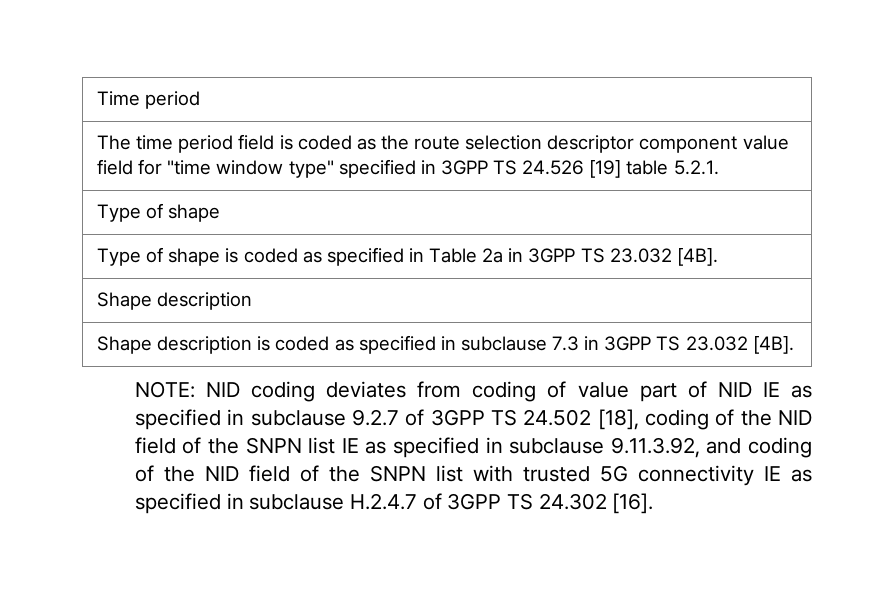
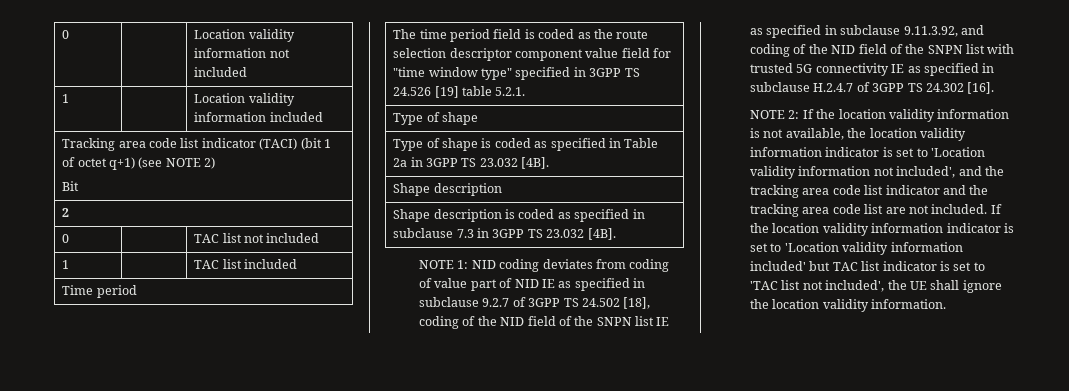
(97, 98) none -> [62,30,70,39] [194,29,295,42] [194,48,290,58] [194,67,248,77] [62,94,70,103] [194,93,295,106] [194,112,323,122] [62,138,331,151] [62,157,216,170] [62,181,80,191] [62,208,70,217] [62,234,70,243] [194,233,320,243] [62,260,70,269] [194,259,298,269] 0 | | Location validity information not included // 1 | | Location validity information included // Tracking area code list indicator (TACI) (bit 1 of octet q+1) (see NOTE 2) // Bit // 2 // 0 | | TAC list not included // 1 | | TAC list included //
[134,381,195,398] NOTE: -> [419,260,469,269] NOTE 1:
(654, 503) none -> [750,109,1010,122] [750,128,966,141] [750,147,985,157] [750,166,1004,179] [750,185,989,198] [750,204,1002,217] [750,223,1014,236] [750,242,963,255] [750,261,985,271] [750,280,1002,293] [750,299,947,312] // NOTE 2: If the location validity information is not available, the location validity information indicator is set to 'Location validity information not included', and the tracking area code list indicator and the tracking area code list are not included. If the location validity information indicator is set to 'Location validity information included' but TAC list indicator is set to 'TAC list not included', the UE shall ignore the location validity information.

